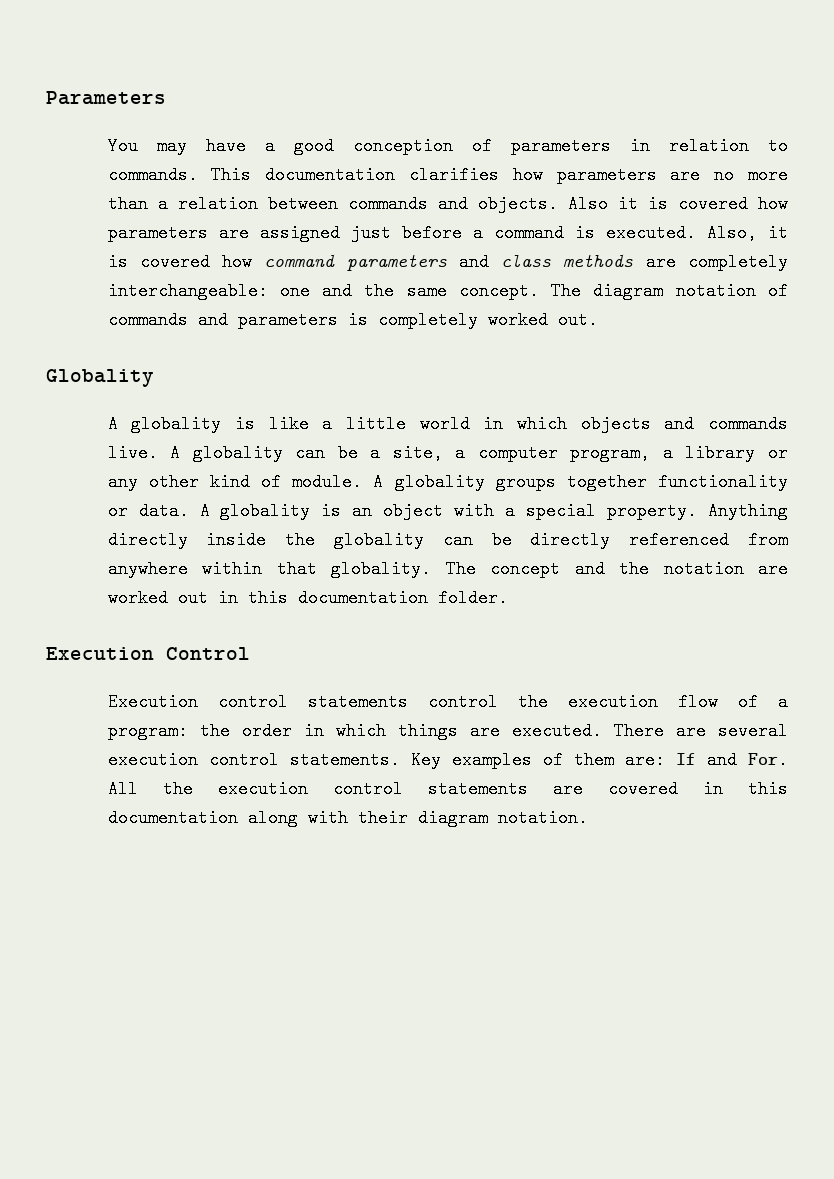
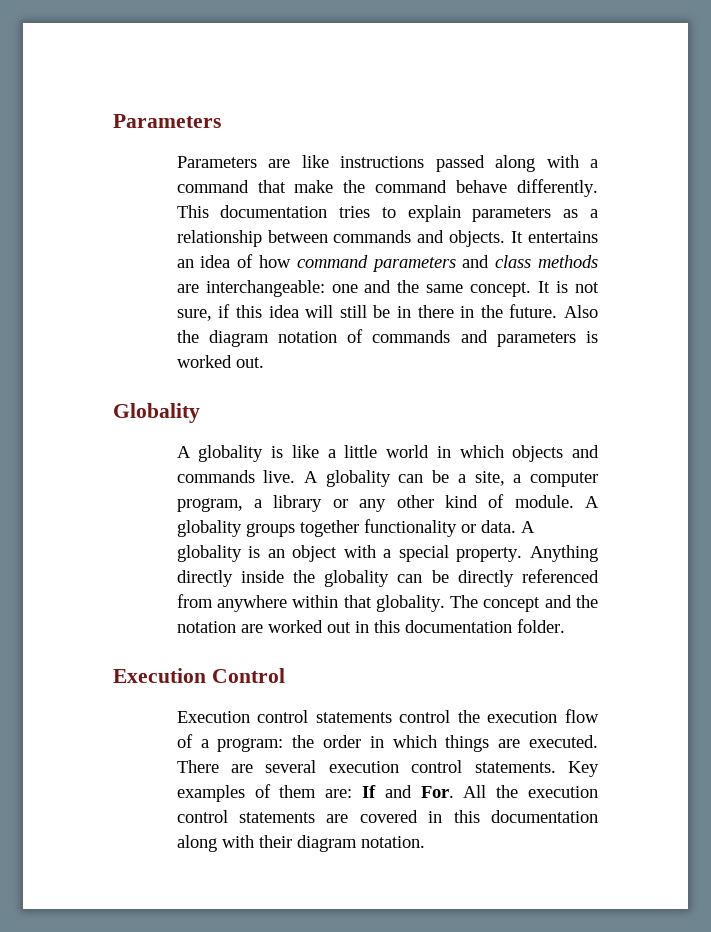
[107,137,788,155] [107,166,788,184] [107,195,788,213] [107,224,788,242] [107,253,210,271] You may have a good conception of parameters in relation to commands. This documentation clarifies how parameters are no more than a relation between commands and objects. Also it is covered how parameters are assigned just before a command is executed. Also, it is covered -> [176,155,598,172] [176,179,598,197] [176,205,598,222] [176,230,598,247] [176,254,254,268] Parameters are like instructions passed along with a command that make the command behave differently. This documentation tries to explain parameters as a relationship between commands and objects. It entertains an idea of
[688,253,788,271] completely -> (199, 288) none
[551,282,582,300] The -> [538,281,599,293] [176,304,599,321] [176,330,199,343] It is not sure, if this idea will still be in there in the future. Also the
[377,311,478,329] completely -> (598, 337) none

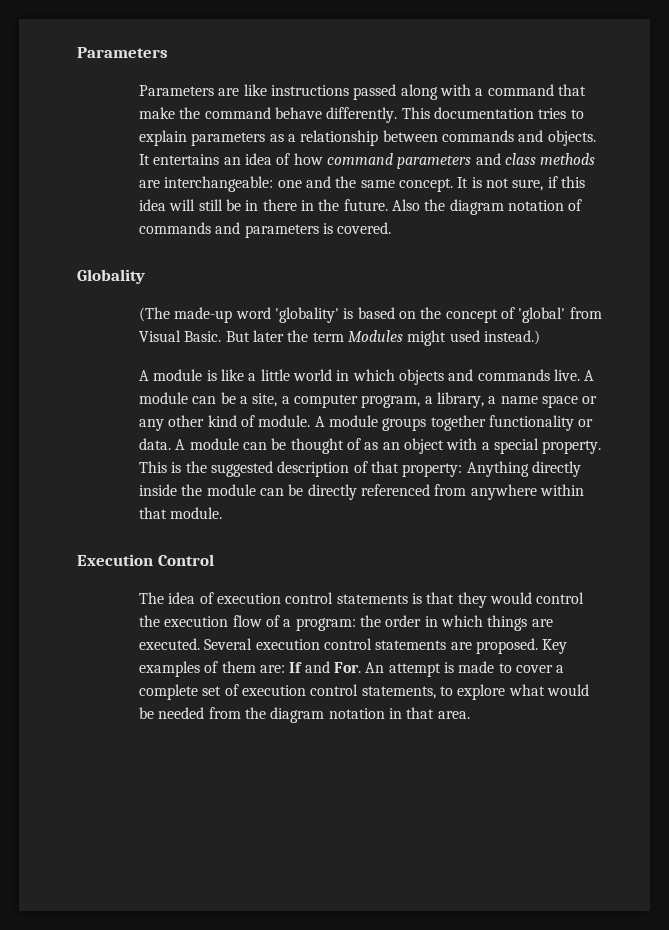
[176,355,264,368] worked out. -> [337,222,392,234] covered.
[176,445,264,462] // A globality -> [139,307,602,323] [139,330,540,346] [139,369,203,381] // (The made-up word 'globality' is based on the concept of 'global' from Visual Basic. But later the term Modules might used instead.) // A module
[325,470,391,487] globality -> [139,392,189,404] module
[273,495,323,512] library -> [436,392,578,408] library, a name space
[176,520,242,537] globality -> [328,415,378,427] module
[176,545,261,562] globality is -> [189,438,379,454] module can be thought of as
(523, 554) none -> [139,461,463,477] This is the suggested description of that property:
[324,570,390,587] globality -> [206,484,256,496] module
[375,595,599,612] [176,619,565,633] [113,668,285,683] [176,710,392,723] globality. The concept and the notation are worked out in this documentation folder. // Execution Control // Execution control statements -> [170,507,223,519] [77,554,214,566] [139,592,532,608] module. // Execution Control // The idea of execution control statements is that they would
[176,760,556,773] There are several execution control statements. -> [204,638,538,654] Several execution control statements are proposed.
[463,785,598,798] [176,810,598,823] [176,835,425,852] All the execution control statements are covered in this documentation along with their diagram notation. -> [365,661,565,677] [139,684,589,700] [139,707,470,723] An attempt is made to cover a complete set of execution control statements, to explore what would be needed from the diagram notation in that area.

